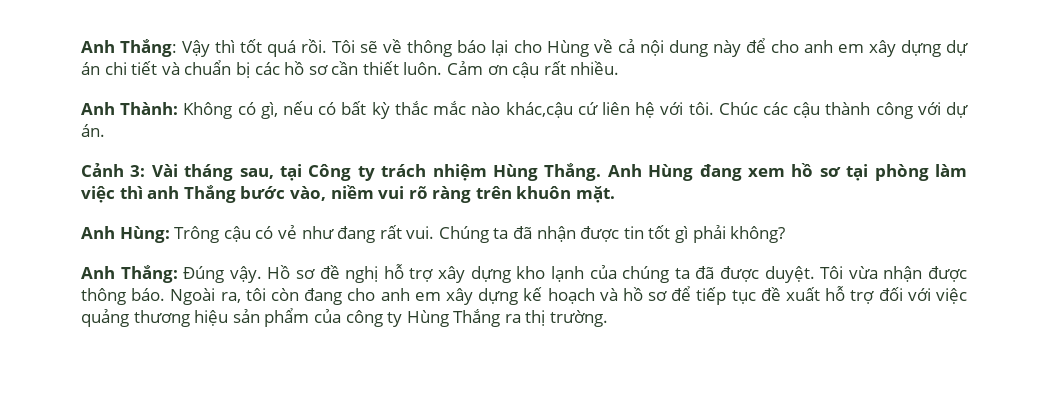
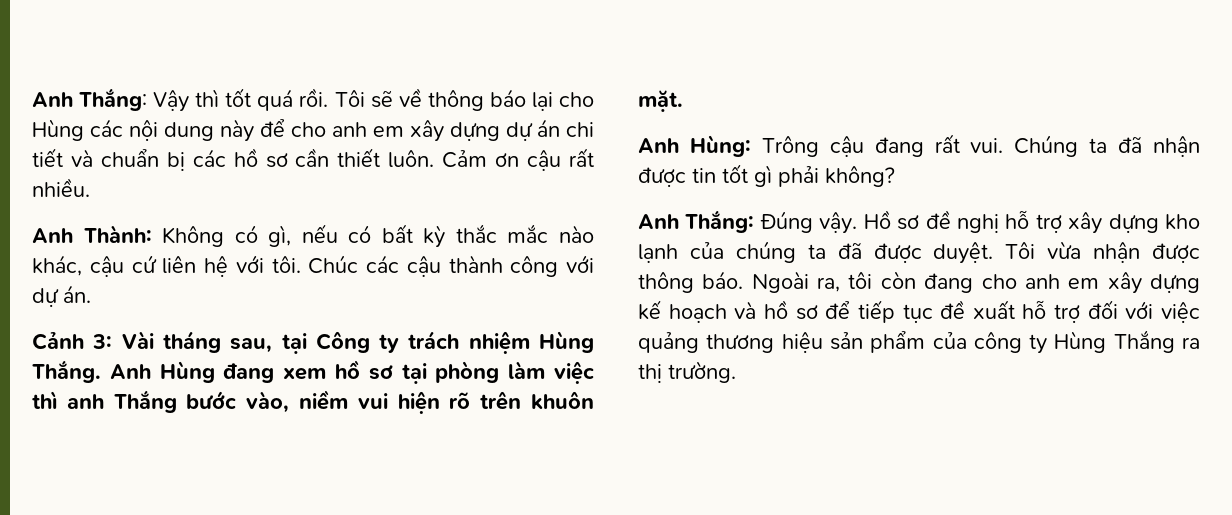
[593,39,635,53] về cả -> [90,119,123,137] các
[505,102,573,118] khác,cậu -> [32,255,124,277] khác, cậu
[408,186,472,203] rõ ràng -> [397,391,471,414] hiện rõ
[255,225,334,239] có vẻ như -> (864, 146) none

